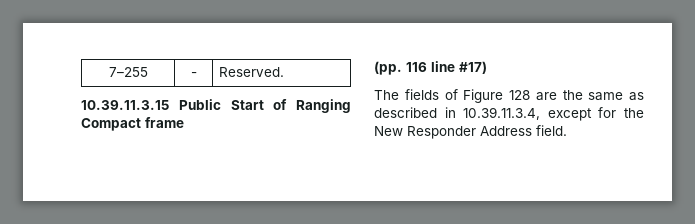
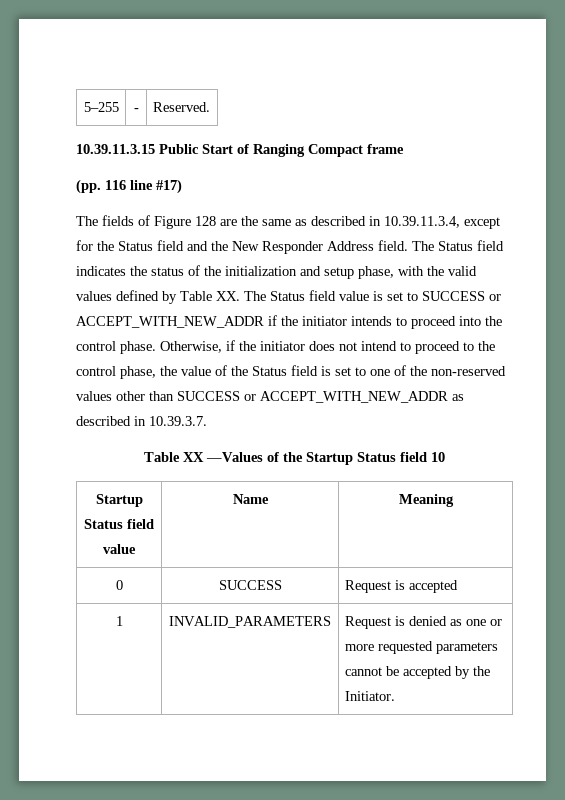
[108,67,148,77] 7–255 -> [83,102,119,112] 5–255
[374,125,567,139] New Responder Address field. -> [118,240,504,254] [76,265,477,279] [76,290,501,304] [76,315,502,329] [76,340,495,354] [76,365,506,379] [76,391,464,403] [76,416,207,426] [144,452,445,465] [95,494,143,507] [84,519,154,529] [103,544,136,554] [232,494,269,504] [398,494,454,507] [115,580,123,590] [218,580,282,590] [344,580,458,593] [115,616,123,626] [169,616,331,628] [344,616,502,629] [344,641,498,654] [344,666,490,679] [344,691,395,701] Status field and the New Responder Address field. The Status field indicates the status of the initialization and setup phase, with the valid values defined by Table XX. The Status field value is set to SUCCESS or ACCEPT_WITH_NEW_ADDR if the initiator intends to proceed into the control phase. Otherwise, if the initiator does not intend to proceed to the control phase, the value of the Status field is set to one of the non-reserved values other than SUCCESS or ACCEPT_WITH_NEW_ADDR as described in 10.39.3.7. // Table XX —Values of the Startup Status field 10 // Startup Status field value | Name | Meaning // 0 | SUCCESS | Request is accepted // 1 | INVALID_PARAMETERS | Request is denied as one or more requested parameters cannot be accepted by the Initiator.

